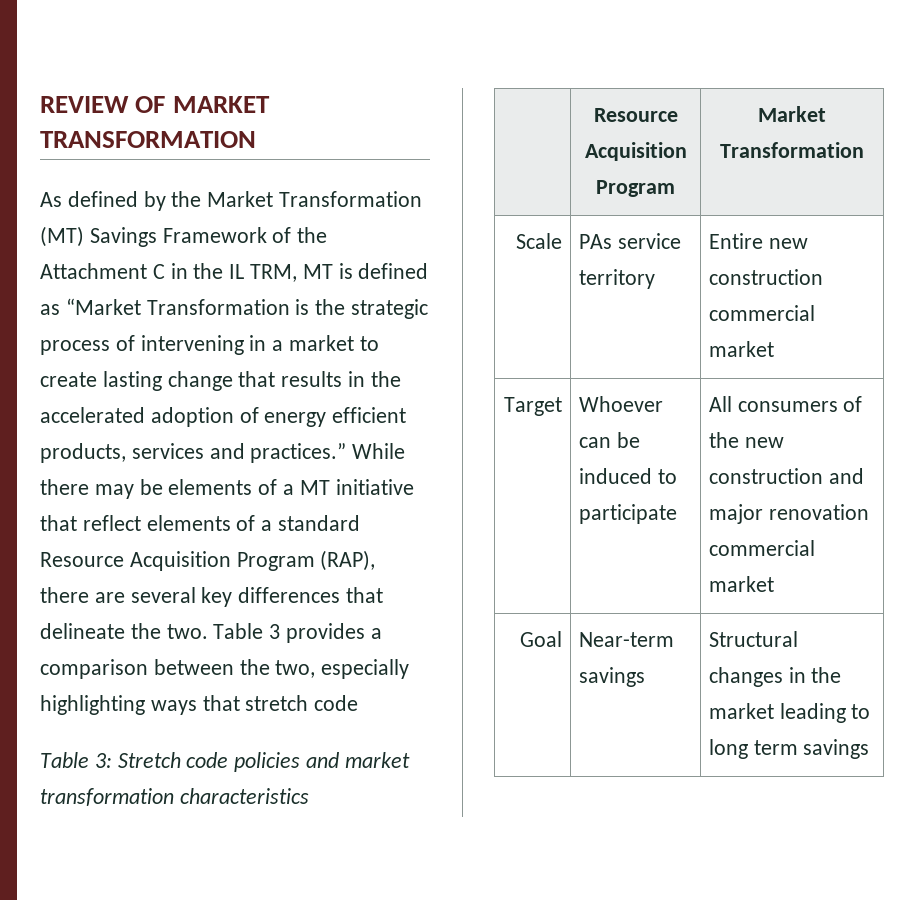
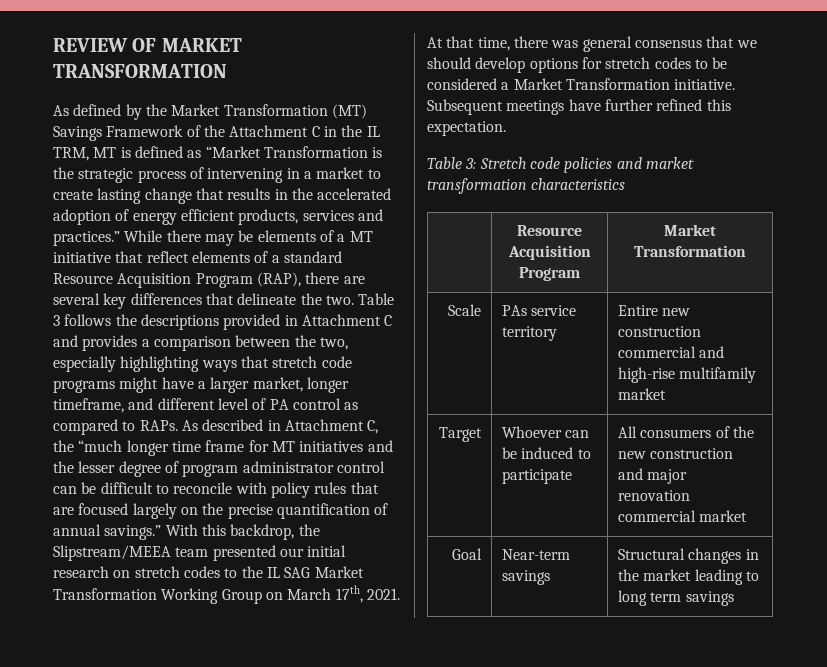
(281, 631) none -> [64,314,393,330] [53,335,78,347] follows the descriptions provided in Attachment C and
(359, 703) none -> [53,377,349,393] [53,398,359,413] [53,419,379,435] [53,440,393,456] [53,461,385,477] [53,482,379,498] [53,503,389,519] [53,524,320,540] [53,545,347,561] [53,566,364,578] [53,585,400,604] [427,36,757,52] [427,57,728,73] [427,78,736,90] [427,99,731,115] [427,121,506,136] programs might have a larger market, longer timeframe, and different level of PA control as compared to RAPs. As described in Attachment C, the “much longer time frame for MT initiatives and the lesser degree of program administrator control can be difficult to reconcile with policy rules that are focused largely on the precise quantification of annual savings.” With this backdrop, the Slipstream/MEEA team presented our initial research on stretch codes to the IL SAG Market Transformation Working Group on March 17th, 2021. At that time, there was general consensus that we should develop options for stretch codes to be considered a Market Transformation initiative. Subsequent meetings have further refined this expectation.
(815, 313) none -> [699,346,725,358] [617,367,757,383] and high-rise multifamily

